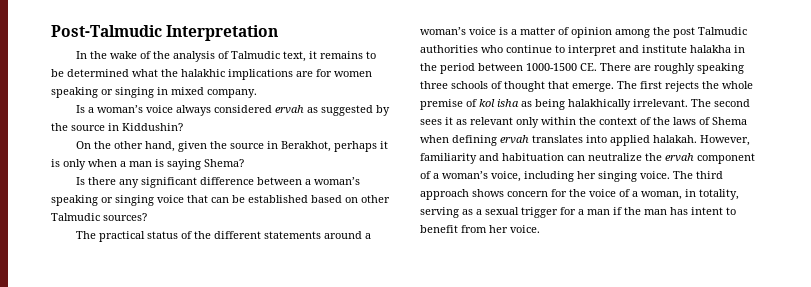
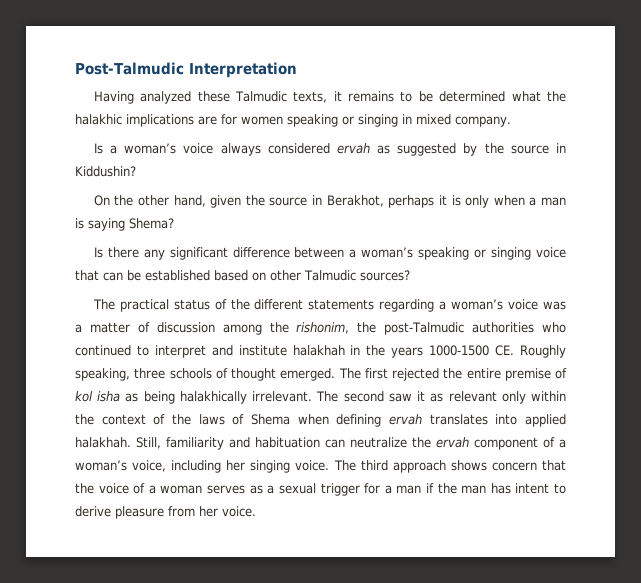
[76,51,307,62] In the wake of the analysis of Talmudic text, -> [93,91,328,104] Having analyzed these Talmudic texts,
[324,231,372,239] [420,27,508,35] around a woman’s voice is -> [379,299,566,312] regarding a woman’s voice was
[571,27,612,38] opinion -> [156,322,215,333] discussion
[673,27,747,38] post Talmudic -> [296,322,465,335] rishonim, the post-Talmudic
[506,45,552,53] continue -> [75,345,131,356] continued
[690,45,731,53] halakha -> [292,345,345,356] halakhah
[440,63,744,74] [420,81,753,92] period between 1000-1500 CE. There are roughly speaking three schools of thought that emerge. The first rejects the whole -> [391,345,567,358] [75,368,501,381] years 1000-1500 CE. Roughly speaking, three schools of thought emerged. The first rejected the entire
[420,119,442,125] sees -> [388,393,412,402] saw
[653,135,750,146] halakah. However, -> [75,437,161,449] halakhah. Still,
[551,189,567,197] for -> [541,460,566,471] that
[641,189,739,200] [420,207,459,218] woman, in totality, serving -> [160,485,246,494] woman serves
[420,225,458,233] benefit -> [75,506,164,519] derive pleasure

